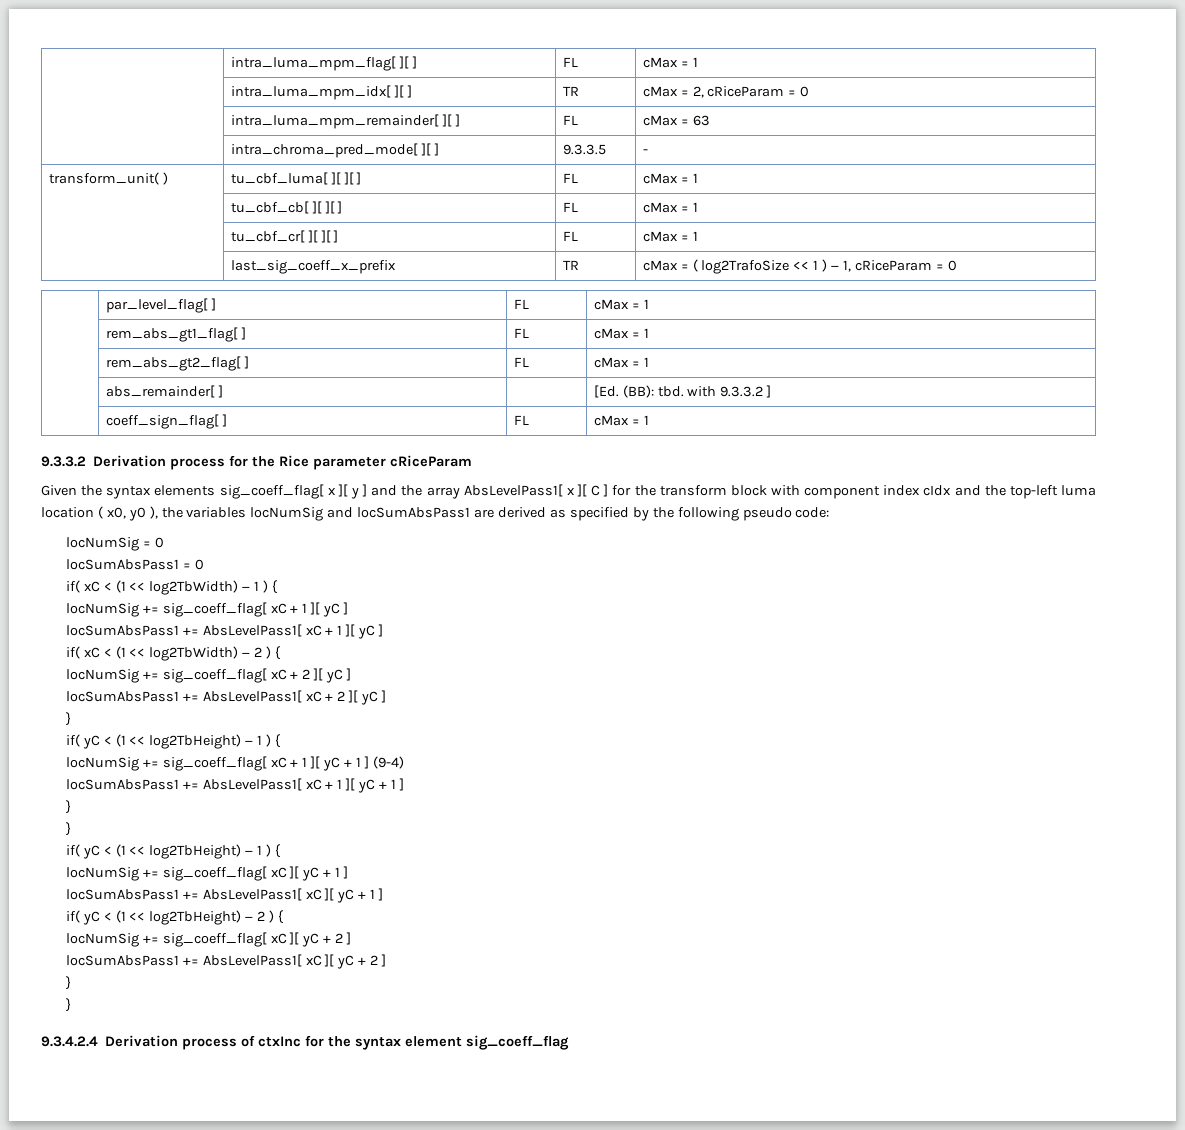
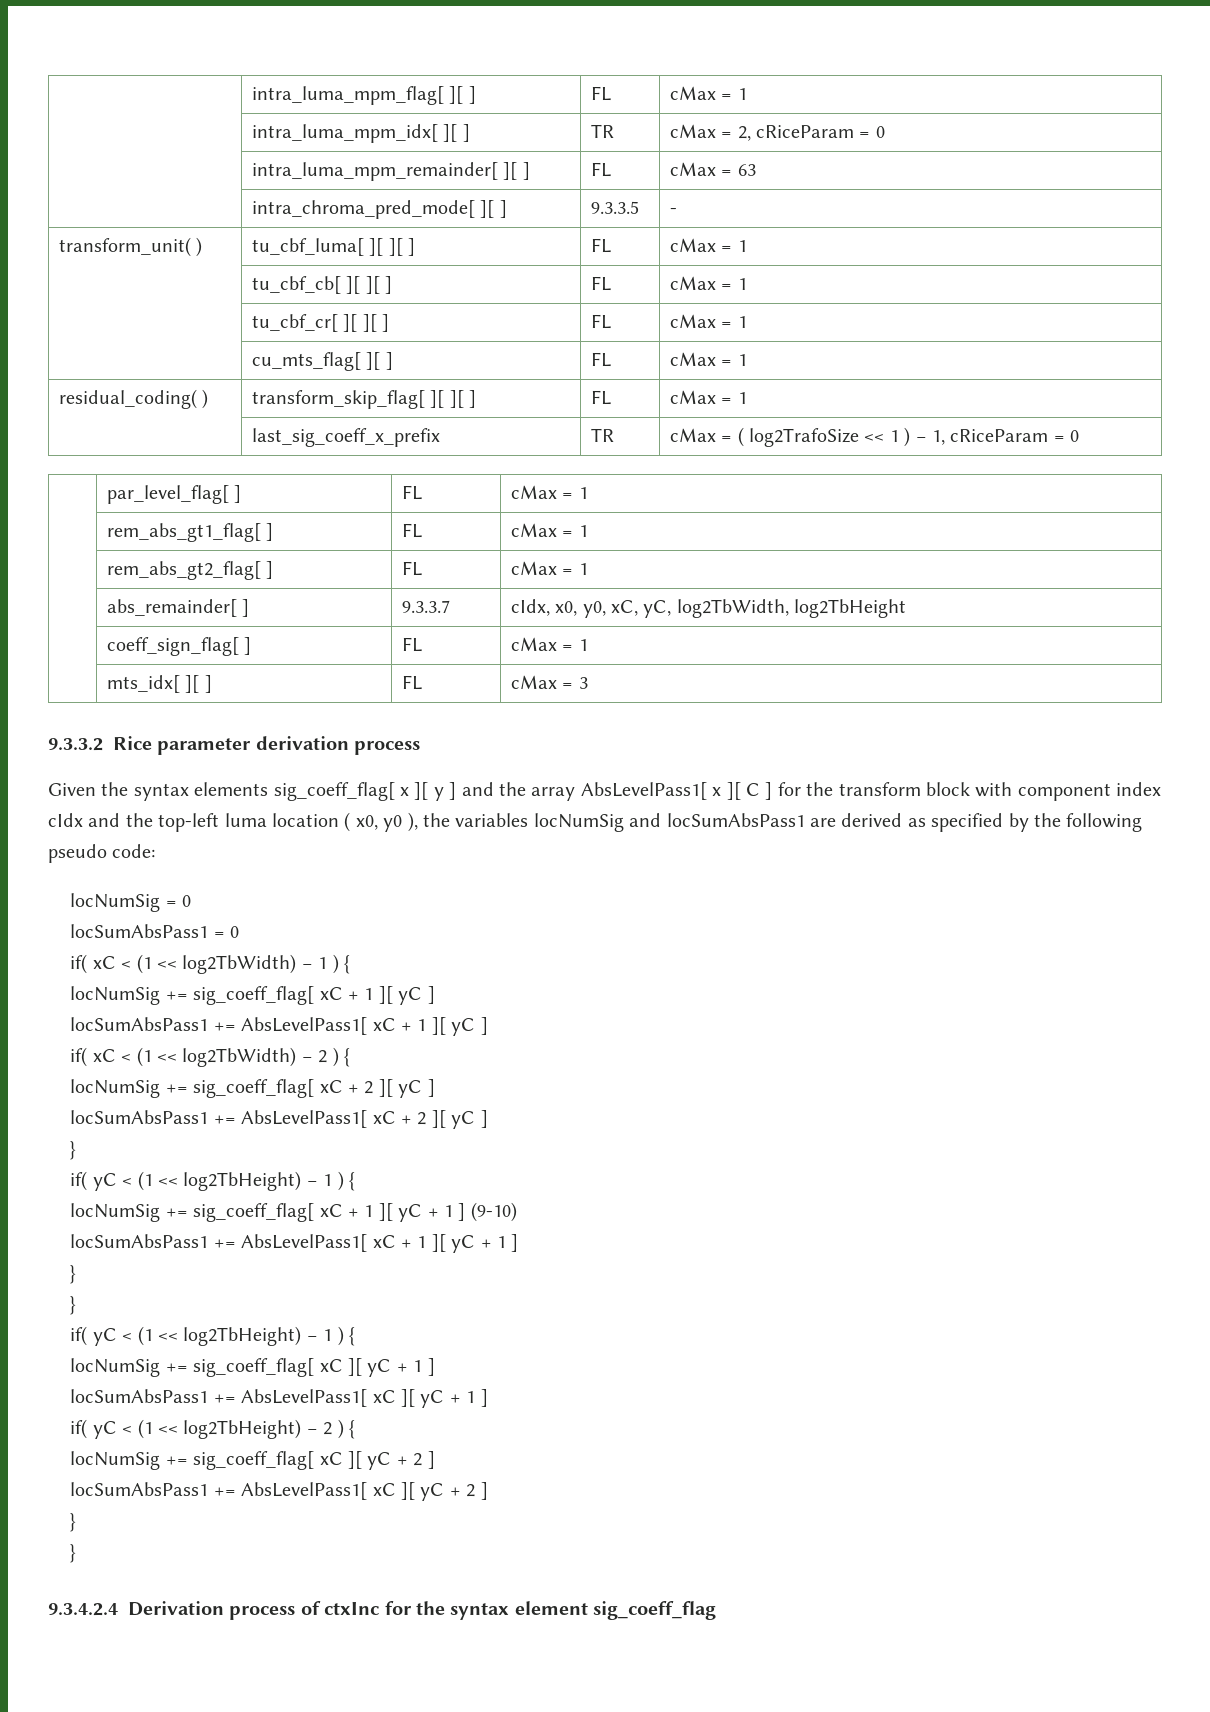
(698, 236) none -> [251,352,393,371] [590,352,611,367] [669,352,747,366] [58,389,209,409] [251,390,476,409] [590,390,611,405] [669,390,747,404] // | cu_mts_flag[ ][ ] | FL | cMax = 1 // residual_coding( ) | transform_skip_flag[ ][ ][ ] | FL | cMax = 1
[593,385,772,398] | [Ed. (BB): tbd. with 9.3.3.2 ] -> [401,600,450,613] [510,599,907,618] 9.3.3.7 | cIdx, x0, y0, xC, yC, log2TbWidth, log2TbHeight
[41,455,473,470] // 9.3.3.2 Derivation process for the Rice parameter cRiceParam -> [106,675,212,693] [401,675,422,690] [510,675,588,689] [48,736,421,755] // | mts_idx[ ][ ] | FL | cMax = 3 // 9.3.3.2 Rice parameter derivation process
[372,756,404,769] (9-4) -> [470,1202,517,1222] (9-10)

